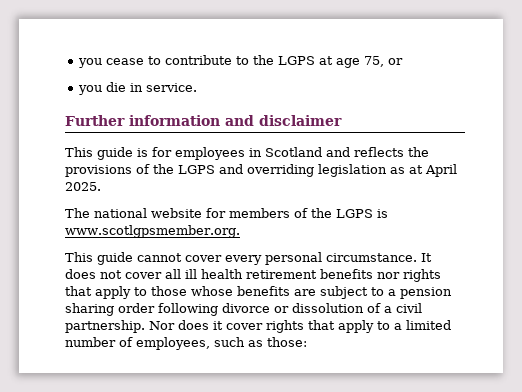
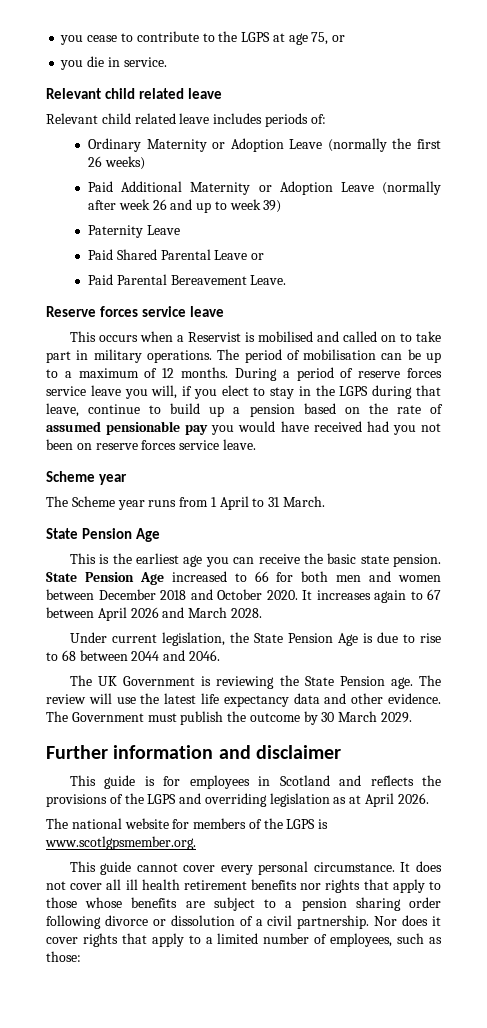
(197, 87) none -> [46,88,222,99] [46,113,326,127] [88,138,441,152] [88,156,145,170] [88,181,441,195] [88,199,282,213] [88,225,180,238] [88,249,265,260] [88,274,287,285] [46,306,224,317] [69,331,441,342] [46,349,442,363] [46,367,442,381] [46,385,442,399] [46,403,443,417] [46,421,441,435] [46,439,256,450] [46,471,127,485] [46,496,326,510] [46,528,160,542] [69,553,441,567] [46,571,441,585] [46,589,441,603] [46,607,262,621] [69,632,441,646] [46,650,220,661] [69,675,442,689] [46,693,442,707] [46,711,413,725] // Relevant child related leave // Relevant child related leave includes periods of: // Ordinary Maternity or Adoption Leave (normally the first 26 weeks) // Paid Additional Maternity or Adoption Leave (normally after week 26 and up to week 39) // Paternity Leave // Paid Shared Parental Leave or // Paid Parental Bereavement Leave. // Reserve forces service leave // This occurs when a Reservist is mobilised and called on to take part in military operations. The period of mobilisation can be up to a maximum of 12 months. During a period of reserve forces service leave you will, if you elect to stay in the LGPS during that leave, continue to build up a pension based on the rate of assumed pensionable pay you would have received had you not been on reserve forces service leave. // Scheme year // The Scheme year runs from 1 April to 31 March. // State Pension Age // This is the earliest age you can receive the basic state pension. State Pension Age increased to 66 for both men and women between December 2018 and October 2020. It increases again to 67 between April 2026 and March 2028. // Under current legislation, the State Pension Age is due to rise to 68 between 2044 and 2046. // The UK Government is reviewing the State Pension age. The review will use the latest life expectancy data and other evidence. The Government must publish the outcome by 30 March 2029.
[65,182,101,191] 2025. -> [397,793,429,804] 2026.

